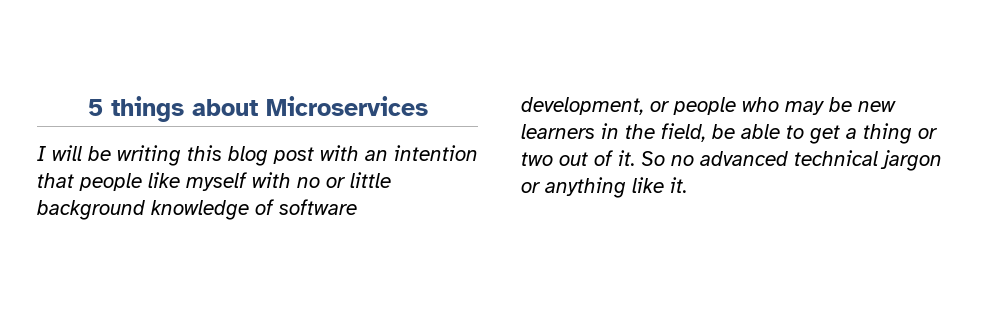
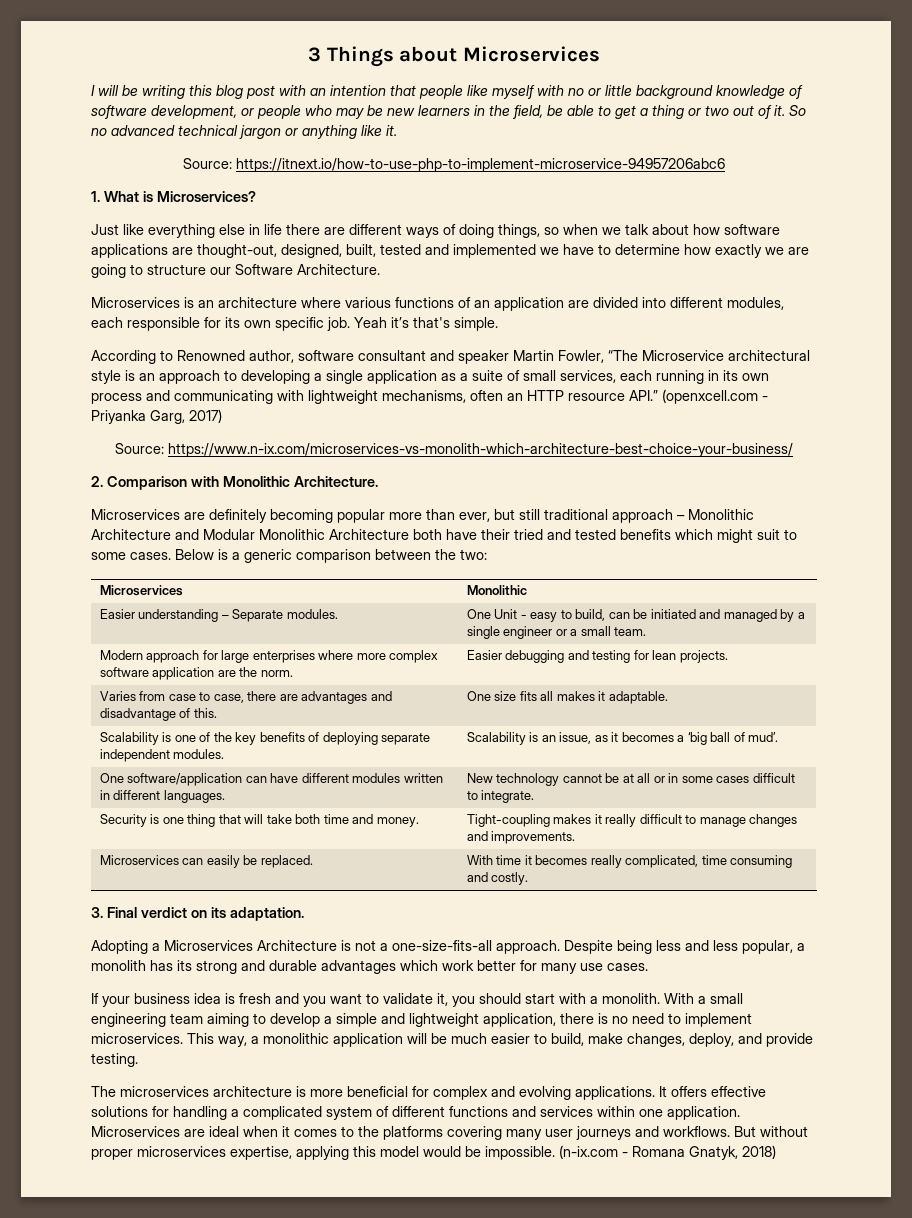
[87,96,184,122] 5 things -> [308,46,394,67] 3 Things
(687, 185) none -> [183,158,725,172] [91,191,256,202] [91,224,780,238] [91,244,809,258] [91,264,380,278] [91,297,784,311] [91,317,498,331] [91,350,810,364] [91,370,769,384] [91,389,768,404] [91,409,222,424] [115,443,793,457] [91,476,378,490] [91,509,754,523] [91,529,797,543] [91,549,487,563] [99,585,183,596] [466,585,527,595] [99,609,338,622] [466,609,805,622] [466,626,647,639] [99,650,439,663] [99,667,293,680] [466,650,728,663] [99,691,392,704] [99,708,217,721] [466,691,668,704] [99,732,431,745] [99,749,225,762] [466,732,779,745] [99,773,443,786] [99,790,225,803] [466,773,795,786] [466,790,535,803] [99,814,419,827] [466,814,798,827] [466,831,576,844] [99,855,313,868] [466,855,793,868] [466,872,529,885] [91,907,304,921] [91,940,805,954] [91,960,648,974] [91,993,743,1007] [91,1013,752,1027] [91,1033,813,1047] [91,1053,138,1067] [91,1086,766,1100] [91,1106,740,1120] [91,1126,808,1140] [91,1145,776,1160] // Source: https://itnext.io/how-to-use-php-to-implement-microservice-94957206abc6 // 1. What is Microservices? // Just like everything else in life there are different ways of doing things, so when we talk about how software applications are thought-out, designed, built, tested and implemented we have to determine how exactly we are going to structure our Software Architecture. // Microservices is an architecture where various functions of an application are divided into different modules, each responsible for its own specific job. Yeah it’s that's simple. // According to Renowned author, software consultant and speaker Martin Fowler, “The Microservice architectural style is an approach to developing a single application as a suite of small services, each running in its own process and communicating with lightweight mechanisms, often an HTTP resource API.” (openxcell.com - Priyanka Garg, 2017) // Source: https://www.n-ix.com/microservices-vs-monolith-which-architecture-best-choice-your-business/ // 2. Comparison with Monolithic Architecture. // Microservices are definitely becoming popular more than ever, but still traditional approach – Monolithic Architecture and Modular Monolithic Architecture both have their tried and tested benefits which might suit to some cases. Below is a generic comparison between the two: // Microservices | Monolithic // Easier understanding – Separate modules. | One Unit - easy to build, can be initiated and managed by a single engineer or a small team. // Modern approach for large enterprises where more complex software application are the norm. | Easier debugging and testing for lean projects. // Varies from case to case, there are advantages and disadvantage of this. | One size fits all makes it adaptable. // Scalability is one of the key benefits of deploying separate independent modules. | Scalability is an issue, as it becomes a ‘big ball of mud’. // One software/application can have different modules written in different languages. | New technology cannot be at all or in some cases difficult to integrate. // Security is one thing that will take both time and money. | Tight-coupling makes it really difficult to manage changes and improvements. // Microservices can easily be replaced. | With time it becomes really complicated, time consuming and costly. // 3. Final verdict on its adaptation. // Adopting a Microservices Architecture is not a one-size-fits-all approach. Despite being less and less popular, a monolith has its strong and durable advantages which work better for many use cases. // If your business idea is fresh and you want to validate it, you should start with a monolith. With a small engineering team aiming to develop a simple and lightweight application, there is no need to implement microservices. This way, a monolithic application will be much easier to build, make changes, deploy, and provide testing. // The microservices architecture is more beneficial for complex and evolving applications. It offers effective solutions for handling a complicated system of different functions and services within one application. Microservices are ideal when it comes to the platforms covering many user journeys and workflows. But without proper microservices expertise, applying this model would be impossible. (n-ix.com - Romana Gnatyk, 2018)

